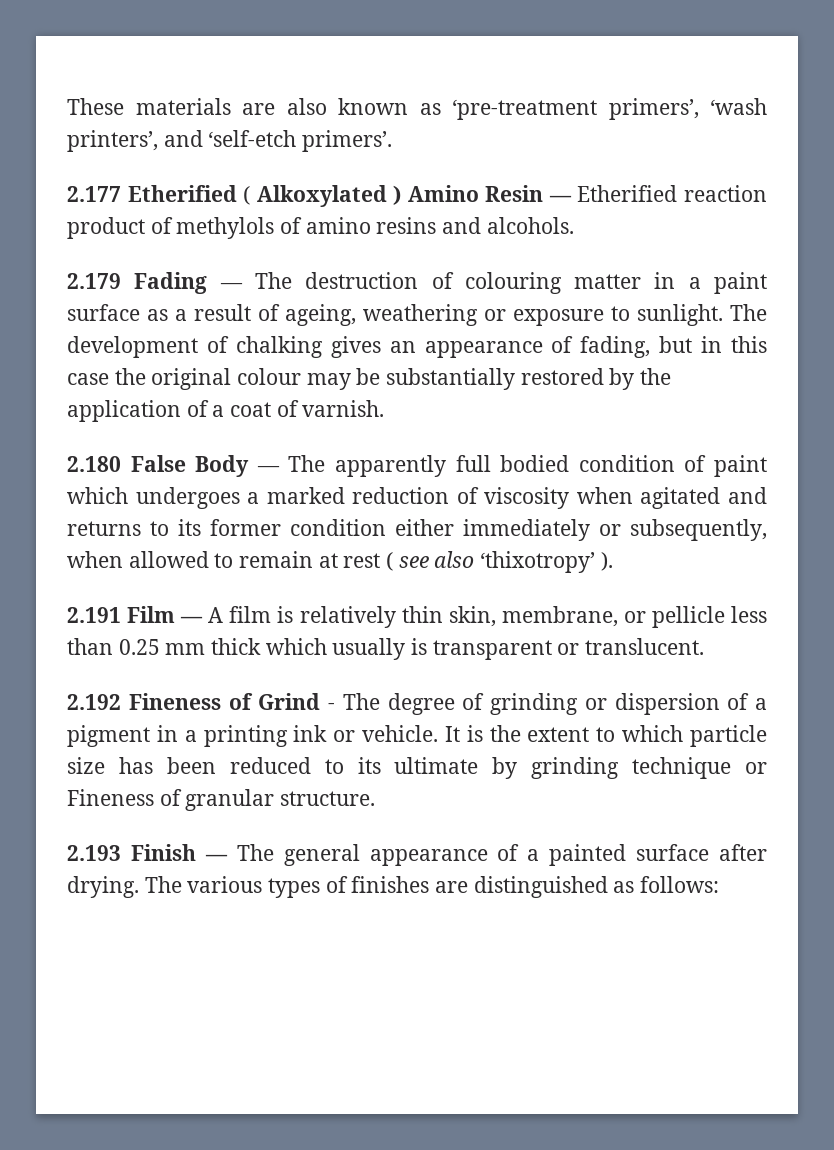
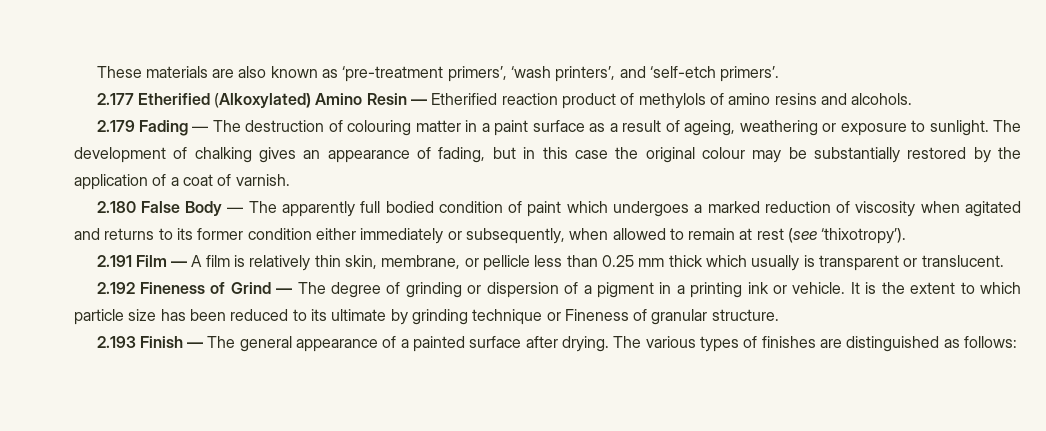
[243,185,402,207] ( Alkoxylated ) -> [214,93,312,108] (Alkoxylated)
[386,551,613,573] ( see also ‘thixotropy’ ). -> [788,228,907,244] (see ‘thixotropy’).
[328,703,335,710] - -> [276,288,293,294] ―

